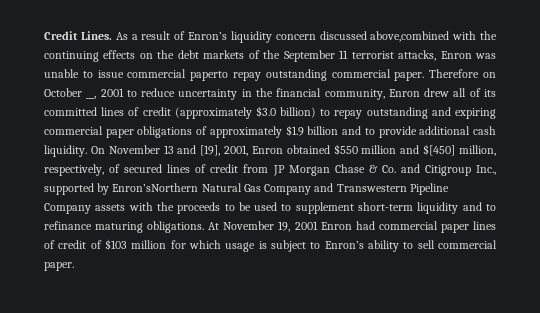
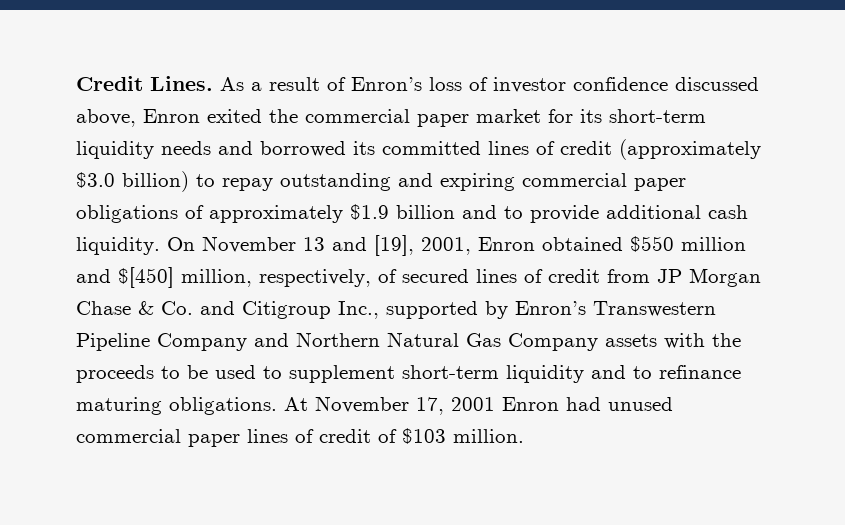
[230,31,497,43] [44,50,496,62] [44,69,497,81] [44,88,481,100] liquidity concern discussed above,combined with the continuing effects on the debt markets of the September 11 terrorist attacks, Enron was unable to issue commercial paperto repay outstanding commercial paper. Therefore on October __, 2001 to reduce uncertainty in the financial community, Enron drew all of -> [429,77,759,93] [76,109,706,127] [76,141,346,159] loss of investor confidence discussed above, Enron exited the commercial paper market for its short-term liquidity needs and borrowed
[112,183,449,195] Enron’sNorthern Natural Gas Company and Transwestern Pipeline -> [515,301,716,317] [76,332,501,351] Enron’s Transwestern Pipeline Company and Northern Natural Gas
[278,221,291,232] 19, -> [416,397,444,415] 17,
(375, 225) none -> [608,397,673,411] unused
[131,240,497,252] [44,262,74,271] million for which usage is subject to Enron’s ability to sell commercial paper. -> [453,429,524,443] million.

